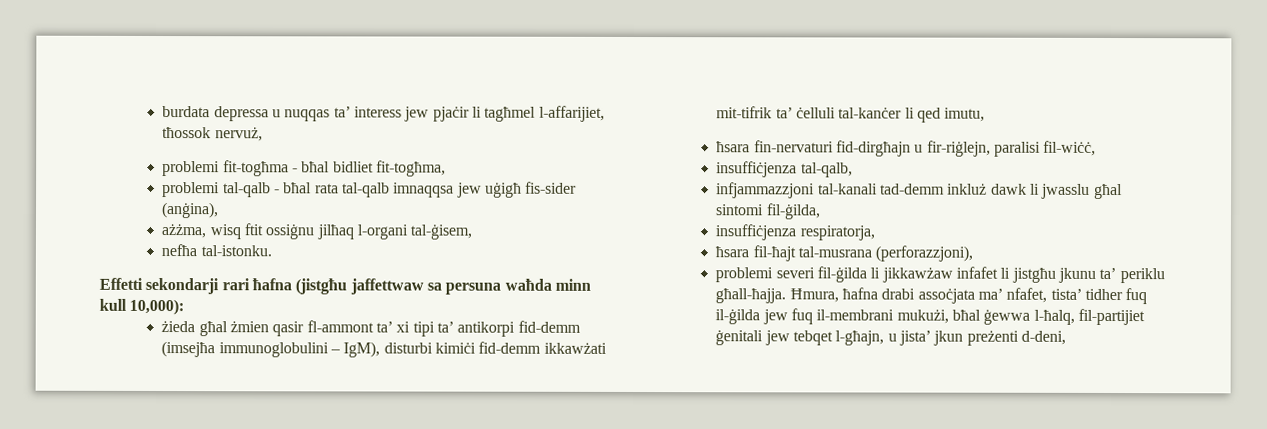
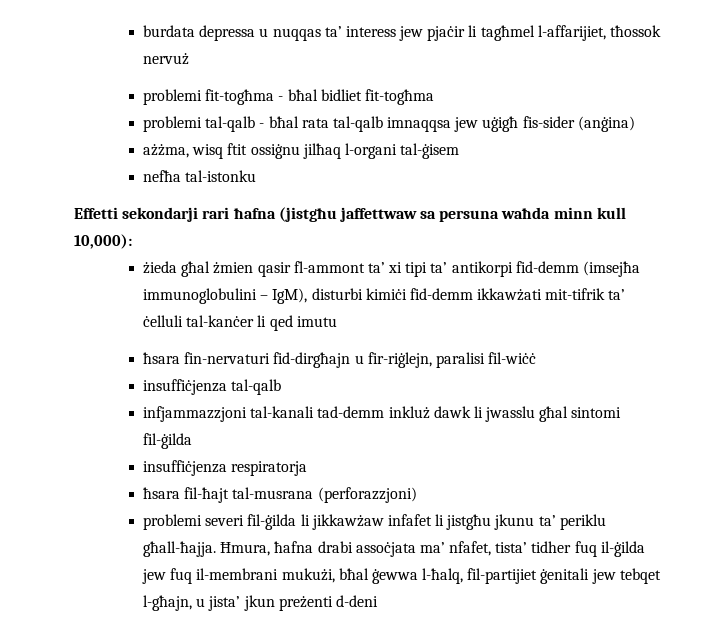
[214,127,263,142] nervuż, -> [142,53,189,65] nervuż
[376,160,447,177] fit-togħma, -> [364,89,434,105] fit-togħma
[161,202,220,219] (anġina), -> [577,116,635,132] (anġina)
[410,224,473,240] tal-ġisem, -> [400,143,460,159] tal-ġisem
[200,245,272,257] tal-istonku. -> [185,170,257,182] tal-istonku
[944,107,986,122] imutu, -> [296,316,337,327] imutu
[1043,140,1097,156] [716,161,853,178] fil-wiċċ, // insuffiċjenza tal-qalb, -> [488,352,537,364] [142,379,282,395] fil-wiċċ // insuffiċjenza tal-qalb
[765,203,821,220] [715,224,875,241] fil-ġilda, // insuffiċjenza respiratorja, -> [142,433,192,449] [142,460,308,476] fil-ġilda // insuffiċjenza respiratorja
[875,245,974,262] (perforazzjoni), -> [317,487,417,503] (perforazzjoni)
[1020,330,1066,345] d-deni, -> [335,595,378,607] d-deni

